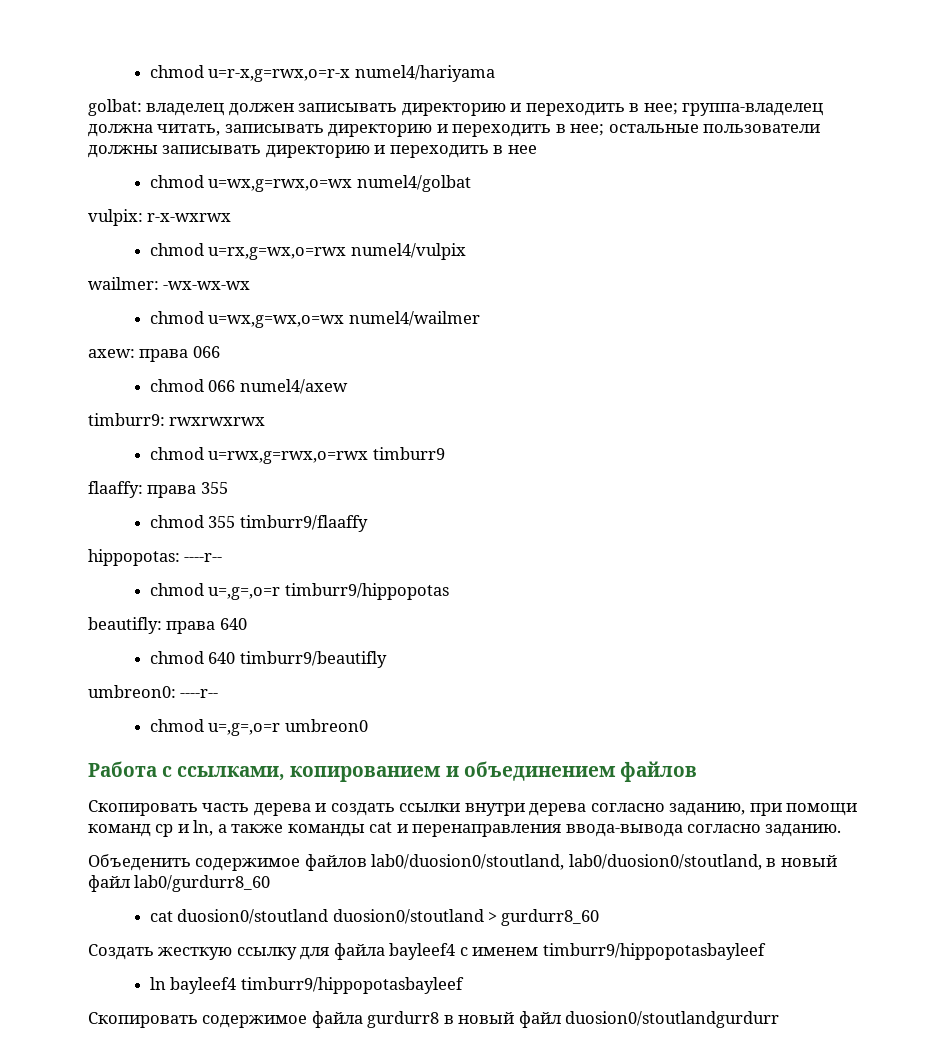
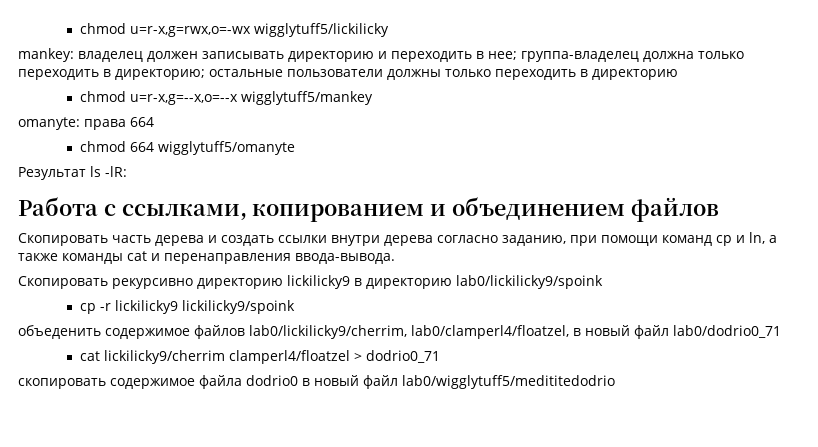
[149,65,495,82] [88,99,142,116] chmod u=r-x,g=rwx,o=r-x numel4/hariyama // golbat: -> [80,23,390,37] [18,48,74,62] chmod u=r-x,g=rwx,o=-wx wigglytuff5/lickilicky // mankey:
[157,124,605,137] читать, записывать директорию и переходить в нее; -> [698,51,744,59] [18,69,205,80] только переходить в директорию;
[162,145,537,158] [149,175,471,192] [88,209,232,226] [149,243,466,260] [88,277,251,290] [149,311,480,328] [88,346,220,362] [149,379,348,394] [88,413,266,426] [149,447,445,464] [88,481,228,498] [149,515,368,532] [88,549,223,566] [149,583,449,600] [88,617,247,634] [149,651,387,668] [88,685,219,698] [149,719,368,736] записывать директорию и переходить в нее // chmod u=wx,g=rwx,o=wx numel4/golbat // vulpix: r-x-wxrwx // chmod u=rx,g=wx,o=rwx numel4/vulpix // wailmer: -wx-wx-wx // chmod u=wx,g=wx,o=wx numel4/wailmer // axew: права 066 // chmod 066 numel4/axew // timburr9: rwxrwxrwx // chmod u=rwx,g=rwx,o=rwx timburr9 // flaaffy: права 355 // chmod 355 timburr9/flaaffy // hippopotas: ----r-- // chmod u=,g=,o=r timburr9/hippopotas // beautifly: права 640 // chmod 640 timburr9/beautifly // umbreon0: ----r-- // chmod u=,g=,o=r umbreon0 -> [445,69,678,80] [80,91,374,105] [18,117,154,130] [80,141,296,155] [18,166,127,180] только переходить в директорию // chmod u=r-x,g=--x,o=--x wigglytuff5/mankey // omanyte: права 664 // chmod 664 wigglytuff5/omanyte // Результат ls -lR:
[565,824,842,837] [88,854,837,871] [88,875,271,892] [149,909,600,926] [88,943,766,960] [149,977,464,994] [88,1012,198,1028] ввода-вывода согласно заданию. // Объеденить содержимое файлов lab0/duosion0/stoutland, lab0/duosion0/stoutland, в новый файл lab0/gurdurr8_60 // cat duosion0/stoutland duosion0/stoutland > gurdurr8_60 // Создать жесткую ссылку для файла bayleef4 с именем timburr9/hippopotasbayleef // ln bayleef4 timburr9/hippopotasbayleef // Скопировать -> [295,253,395,264] [18,275,603,289] [80,300,296,314] [18,325,781,339] [80,350,441,364] [18,378,106,389] ввода-вывода. // Скопировать рекурсивно директорию lickilicky9 в директорию lab0/lickilicky9/spoink // cp -r lickilicky9 lickilicky9/spoink // объеденить содержимое файлов lab0/lickilicky9/cherrim, lab0/clamperl4/floatzel, в новый файл lab0/dodrio0_71 // cat lickilicky9/cherrim clamperl4/floatzel > dodrio0_71 // скопировать
[367,1011,780,1028] gurdurr8 в новый файл duosion0/stoutlandgurdurr -> [246,375,615,389] dodrio0 в новый файл lab0/wigglytuff5/medititedodrio

